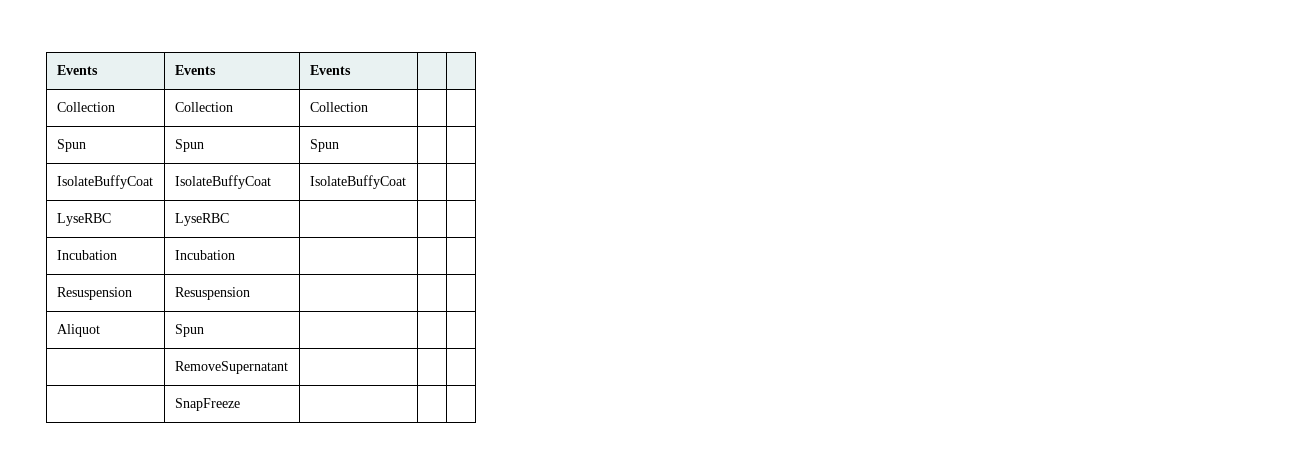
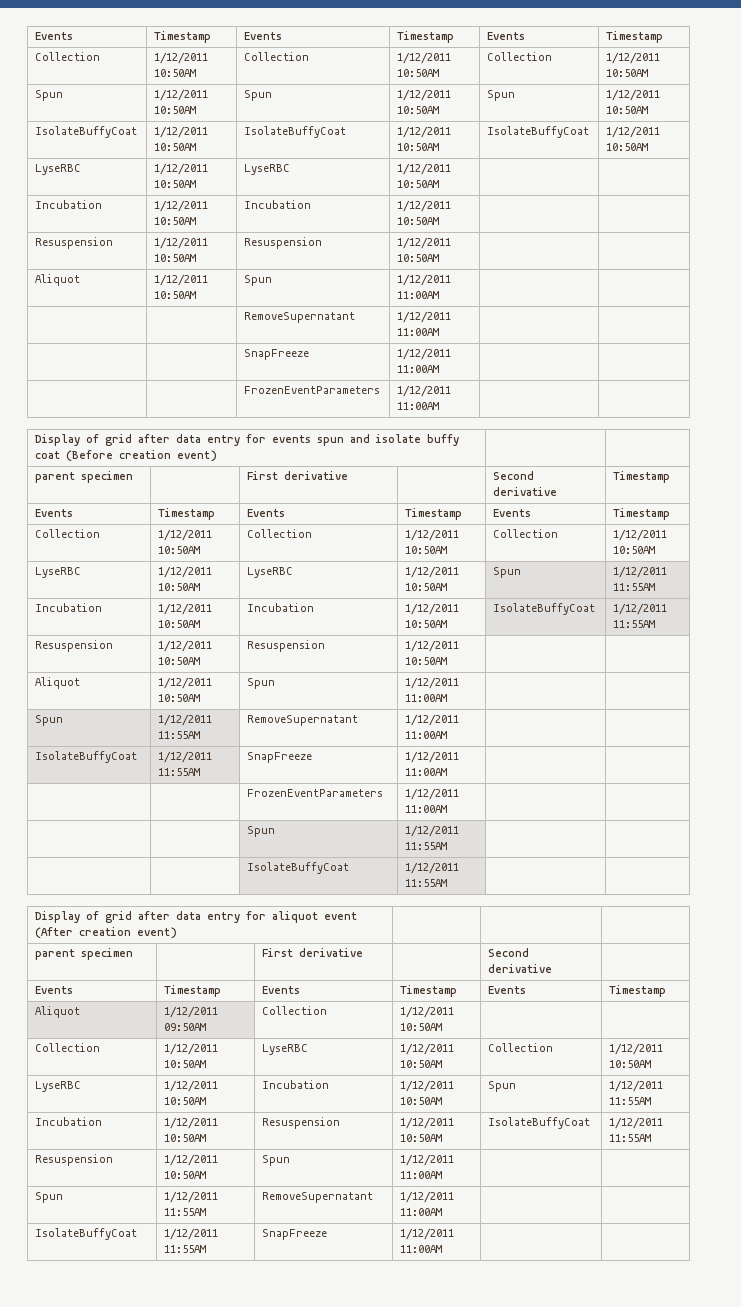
[56,65,98,75] [174,65,216,75] [309,65,351,75] [56,102,115,112] [174,102,233,112] [309,102,368,112] [56,139,86,152] [174,139,204,152] [309,139,339,152] [56,175,153,189] [174,175,271,189] [309,175,406,189] [56,213,111,226] [174,213,229,226] [56,250,117,260] [174,250,235,260] [56,287,132,300] [174,287,250,300] [56,324,100,337] [174,324,204,337] [174,361,288,374] [174,398,240,411] Events | Events | Events | | // Collection | Collection | Collection | | // Spun | Spun | Spun | | // IsolateBuffyCoat | IsolateBuffyCoat | IsolateBuffyCoat | | // LyseRBC | LyseRBC | | | // Incubation | Incubation | | | // Resuspension | Resuspension | | | // Aliquot | Spun | | | // | RemoveSupernatant | | | // | SnapFreeze | -> [35,32,74,40] [154,31,212,43] [244,32,283,40] [397,31,455,43] [487,32,526,40] [606,31,664,43] [35,52,101,61] [154,52,209,64] [154,69,197,77] [244,52,310,61] [397,52,452,64] [397,69,440,77] [487,52,553,61] [606,52,661,64] [606,69,649,77] [35,90,64,101] [154,89,209,101] [154,106,197,114] [244,90,273,101] [397,89,452,101] [397,106,440,114] [487,90,516,101] [606,89,661,101] [606,106,649,114] [35,126,138,138] [154,126,209,138] [154,143,197,151] [244,126,347,138] [397,126,452,138] [397,143,440,151] [487,126,590,138] [606,126,661,138] [606,143,649,151] [35,164,82,175] [154,163,209,175] [154,180,197,188] [244,164,291,175] [397,163,452,175] [397,180,440,188] [35,200,103,209] [154,200,209,212] [154,217,197,225] [244,200,312,209] [397,200,452,212] [397,217,440,225] [35,237,114,249] [154,237,209,249] [154,254,197,262] [244,237,323,249] [397,237,452,249] [397,254,440,262] [35,274,81,286] [154,274,209,286] [154,291,197,299] [244,275,273,286] [397,274,452,286] [397,291,440,299] [244,312,356,323] [397,311,452,323] [397,328,440,336] [244,349,310,360] [397,348,452,360] [397,365,440,373] [244,386,381,394] [397,385,452,397] [397,402,440,410] [35,434,460,446] [35,450,218,462] [35,471,134,483] [247,471,349,480] [493,471,535,480] [493,487,558,496] [613,471,671,483] [35,509,74,517] [158,508,216,520] [247,509,286,517] [405,508,463,520] [493,509,532,517] [613,508,671,520] [35,529,101,538] [158,529,213,541] [158,546,201,554] [247,529,313,538] [405,529,460,541] [405,546,448,554] [493,529,559,538] [613,529,668,541] [613,546,656,554] [35,567,82,578] [158,566,213,578] [158,583,201,591] [247,567,294,578] [405,566,460,578] [405,583,448,591] [493,567,522,578] [613,566,668,578] [613,583,656,591] [35,603,103,612] [158,603,213,615] [158,620,201,628] [247,603,315,612] [405,603,460,615] [405,620,448,628] [493,603,596,615] [613,603,668,615] [613,620,656,628] [35,640,114,652] [158,640,213,652] [158,657,201,665] [247,640,326,652] [405,640,460,652] [405,657,448,665] [35,677,81,689] [158,677,213,689] [158,694,201,702] [247,678,276,689] [405,677,460,689] [405,694,448,702] [35,715,64,726] [158,714,213,726] [158,731,201,739] [247,715,359,726] [405,714,460,726] [405,731,448,739] [35,751,138,763] [158,751,213,763] [158,768,201,776] [247,752,313,763] [405,751,460,763] [405,768,448,776] [247,789,384,797] [405,788,460,800] [405,805,448,813] [247,826,276,837] [405,825,460,837] [405,842,448,850] [247,862,350,874] [405,862,460,874] [405,879,448,887] [35,911,358,923] [35,927,178,939] [35,948,134,960] [262,948,364,957] [488,948,530,957] [488,964,553,973] [35,986,74,994] [164,985,222,997] [262,986,301,994] [400,985,458,997] [488,986,527,994] [609,985,667,997] [35,1006,81,1018] [164,1006,219,1018] [164,1023,207,1031] [262,1006,328,1015] [400,1006,455,1018] [400,1023,443,1031] [35,1043,101,1052] [164,1043,219,1055] [164,1060,207,1068] [262,1044,309,1055] [400,1043,455,1055] [400,1060,443,1068] [488,1043,554,1052] [609,1043,664,1055] [609,1060,652,1068] [35,1081,82,1092] [164,1080,219,1092] [164,1097,207,1105] [262,1080,330,1089] [400,1080,455,1092] [400,1097,443,1105] [488,1081,517,1092] [609,1080,664,1092] [609,1097,652,1105] [35,1117,103,1126] [164,1117,219,1129] [164,1134,207,1142] [262,1117,341,1129] [400,1117,455,1129] [400,1134,443,1142] [488,1117,591,1129] [609,1117,664,1129] [609,1134,652,1142] [35,1154,114,1166] [164,1154,219,1166] [164,1171,207,1179] [262,1155,291,1166] [400,1154,455,1166] [400,1171,443,1179] [35,1192,64,1203] [164,1191,219,1203] [164,1208,207,1216] [262,1192,374,1203] [400,1191,455,1203] [400,1208,443,1216] [35,1228,138,1240] [164,1228,219,1240] [164,1245,207,1253] [262,1229,328,1240] [400,1228,455,1240] [400,1245,443,1253] Events | Timestamp | Events | Timestamp | Events | Timestamp // Collection | 1/12/2011 10:50AM | Collection | 1/12/2011 10:50AM | Collection | 1/12/2011 10:50AM // Spun | 1/12/2011 10:50AM | Spun | 1/12/2011 10:50AM | Spun | 1/12/2011 10:50AM // IsolateBuffyCoat | 1/12/2011 10:50AM | IsolateBuffyCoat | 1/12/2011 10:50AM | IsolateBuffyCoat | 1/12/2011 10:50AM // LyseRBC | 1/12/2011 10:50AM | LyseRBC | 1/12/2011 10:50AM | | // Incubation | 1/12/2011 10:50AM | Incubation | 1/12/2011 10:50AM | | // Resuspension | 1/12/2011 10:50AM | Resuspension | 1/12/2011 10:50AM | | // Aliquot | 1/12/2011 10:50AM | Spun | 1/12/2011 11:00AM | | // | | RemoveSupernatant | 1/12/2011 11:00AM | | // | | SnapFreeze | 1/12/2011 11:00AM | | // | | FrozenEventParameters | 1/12/2011 11:00AM | | // Display of grid after data entry for events spun and isolate buffy coat (Before creation event) | | // parent specimen | | First derivative | | Second derivative | Timestamp // Events | Timestamp | Events | Timestamp | Events | Timestamp // Collection | 1/12/2011 10:50AM | Collection | 1/12/2011 10:50AM | Collection | 1/12/2011 10:50AM // LyseRBC | 1/12/2011 10:50AM | LyseRBC | 1/12/2011 10:50AM | Spun | 1/12/2011 11:55AM // Incubation | 1/12/2011 10:50AM | Incubation | 1/12/2011 10:50AM | IsolateBuffyCoat | 1/12/2011 11:55AM // Resuspension | 1/12/2011 10:50AM | Resuspension | 1/12/2011 10:50AM | | // Aliquot | 1/12/2011 10:50AM | Spun | 1/12/2011 11:00AM | | // Spun | 1/12/2011 11:55AM | RemoveSupernatant | 1/12/2011 11:00AM | | // IsolateBuffyCoat | 1/12/2011 11:55AM | SnapFreeze | 1/12/2011 11:00AM | | // | | FrozenEventParameters | 1/12/2011 11:00AM | | // | | Spun | 1/12/2011 11:55AM | | // | | IsolateBuffyCoat | 1/12/2011 11:55AM | | // Display of grid after data entry for aliquot event (After creation event) | | | // parent specimen | | First derivative | | Second derivative | // Events | Timestamp | Events | Timestamp | Events | Timestamp // Aliquot | 1/12/2011 09:50AM | Collection | 1/12/2011 10:50AM | | // Collection | 1/12/2011 10:50AM | LyseRBC | 1/12/2011 10:50AM | Collection | 1/12/2011 10:50AM // LyseRBC | 1/12/2011 10:50AM | Incubation | 1/12/2011 10:50AM | Spun | 1/12/2011 11:55AM // Incubation | 1/12/2011 10:50AM | Resuspension | 1/12/2011 10:50AM | IsolateBuffyCoat | 1/12/2011 11:55AM // Resuspension | 1/12/2011 10:50AM | Spun | 1/12/2011 11:00AM | | // Spun | 1/12/2011 11:55AM | RemoveSupernatant | 1/12/2011 11:00AM | | // IsolateBuffyCoat | 1/12/2011 11:55AM | SnapFreeze | 1/12/2011 11:00AM

